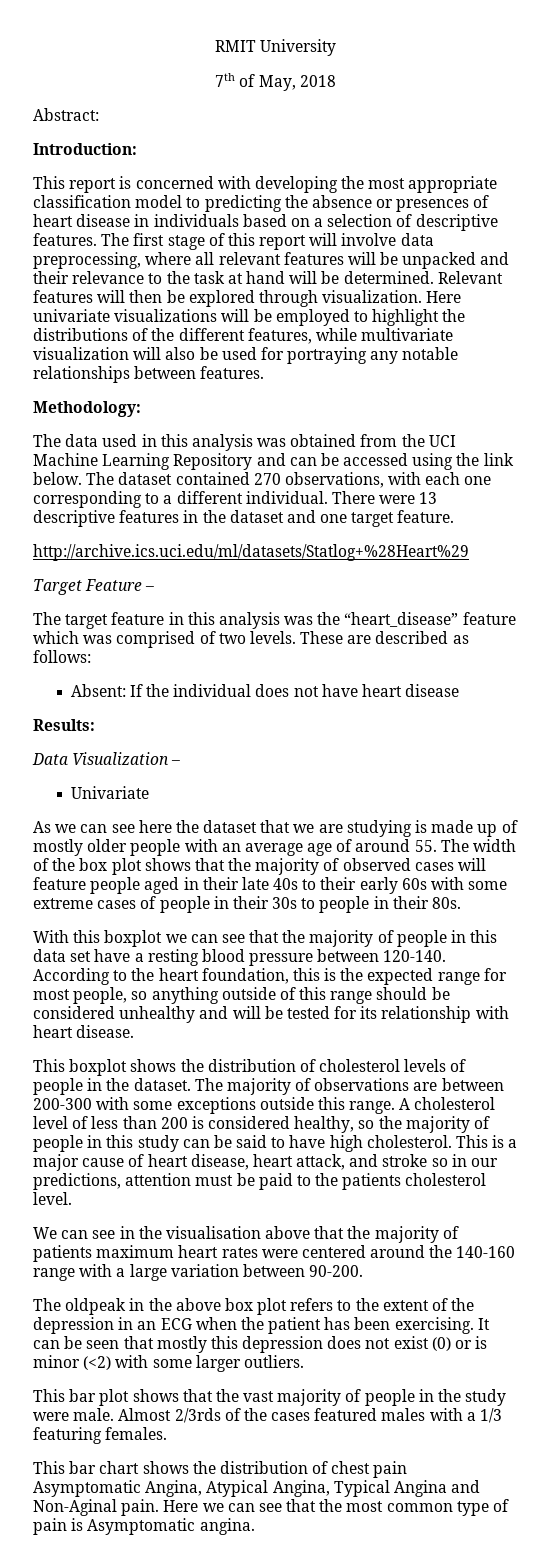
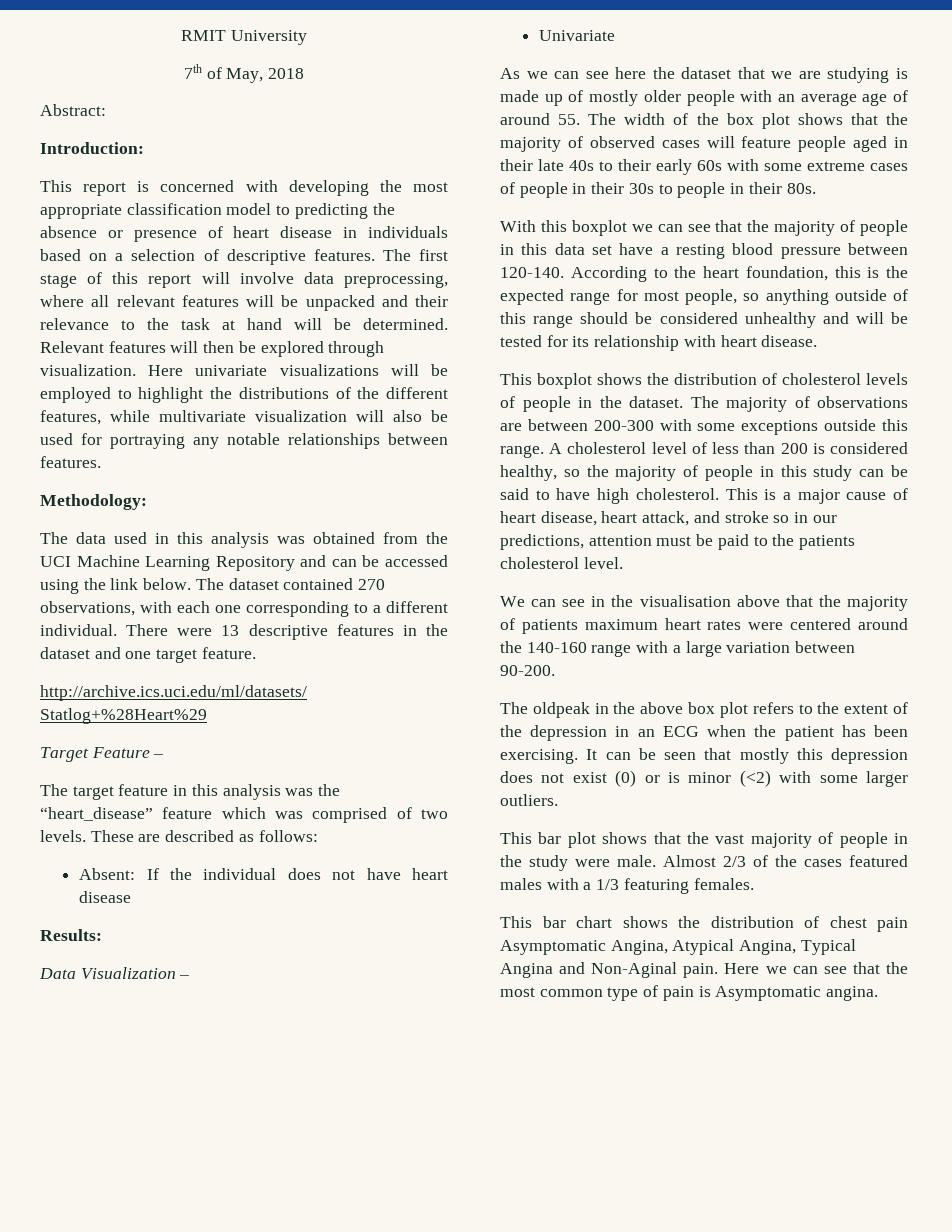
[396,199,470,212] presences -> [133,230,197,242] presence
[174,1408,221,1423] 2/3rds -> [723,856,746,867] 2/3

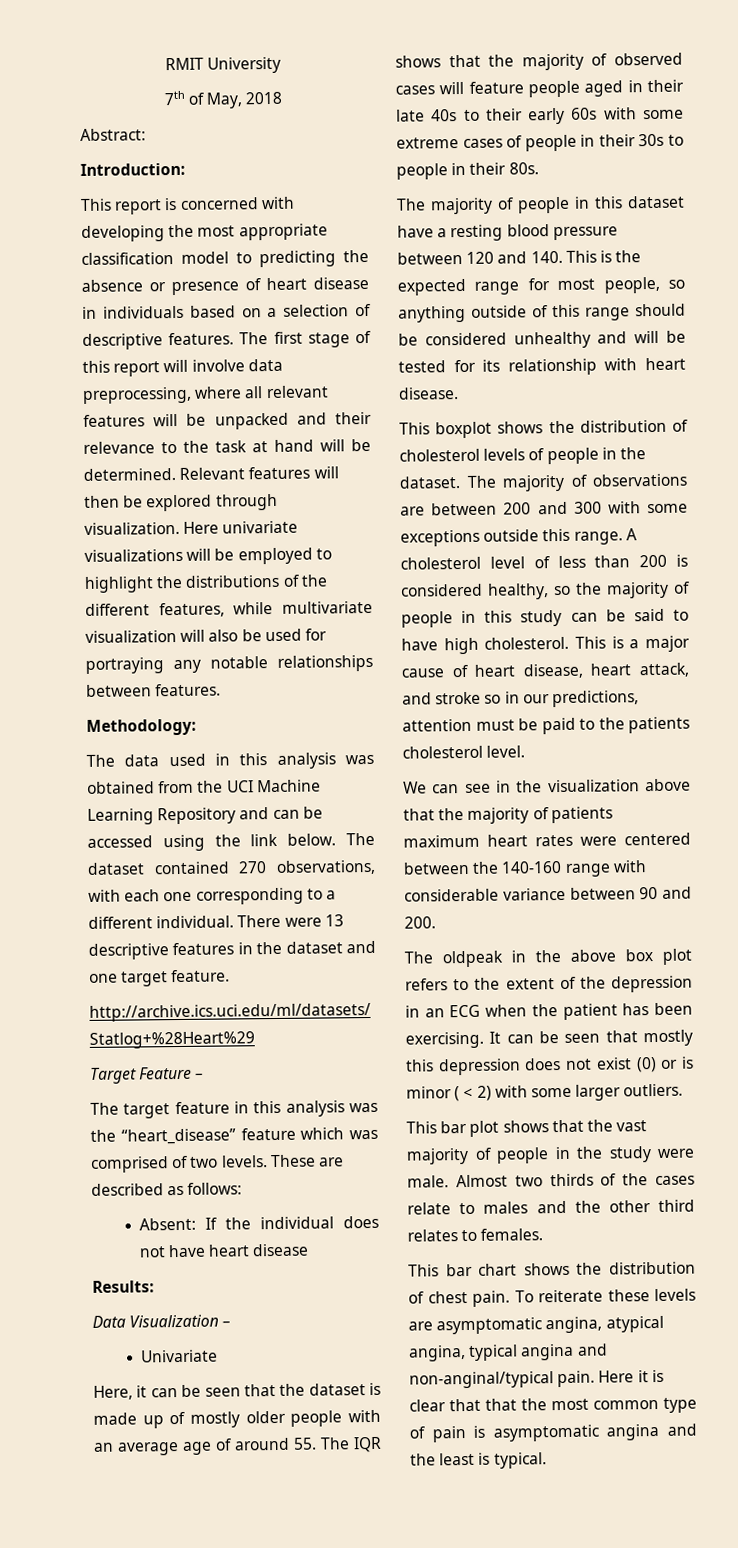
[500,67,890,83] As we can see here the dataset that we are studying -> [93,1383,366,1400] Here, it can be seen that the dataset
[624,113,790,129] width of the box plot -> [353,1436,382,1453] IQR
[500,220,908,236] [500,243,612,255] With this boxplot we can see that the majority of people in this data set -> [396,195,685,215] The majority of people in this dataset
[500,266,861,282] 120-140. According to the heart foundation, this -> [466,250,597,264] 120 and 140. This
[593,420,654,431] 200-300 -> [503,501,602,515] 200 and 300
[639,595,731,607] visualisation -> [547,779,640,793] visualization
[858,618,908,630] around -> [403,861,470,875] between
[672,641,856,657] [500,665,555,676] a large variation between 90-200. -> [404,886,692,902] [404,916,436,929] considerable variance between 90 and 200.
[739,770,771,787] (<2) -> [454,1085,492,1102] ( < 2)
[723,856,746,867] 2/3 -> [514,1173,594,1187] two thirds
[849,855,908,867] [500,878,689,894] featured males with a 1/3 featuring -> [407,1199,695,1215] [407,1229,478,1242] relate to males and the other third relates to
[877,917,908,932] [500,939,856,955] [500,962,847,978] pain Asymptomatic Angina, Atypical Angina, Typical Angina and Non-Aginal pain. Here we can see -> [472,1288,696,1307] [408,1315,664,1335] [408,1343,608,1362] [409,1369,664,1389] [409,1398,481,1412] pain. To reiterate these levels are asymptomatic angina, atypical angina, typical angina and non-anginal/typical pain. Here it is clear that
[715,986,879,1001] Asymptomatic angina. -> [492,1423,697,1442] [410,1452,547,1469] asymptomatic angina and the least is typical.

